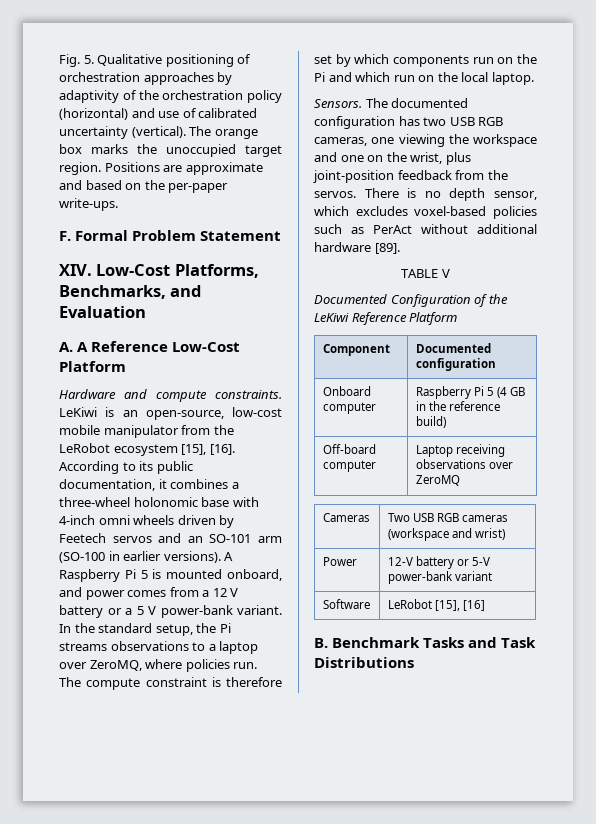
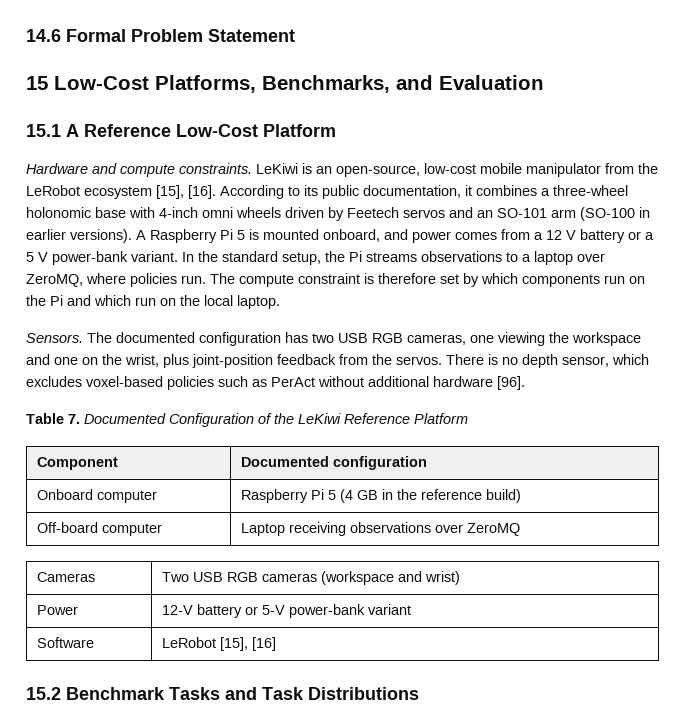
[59,54,252,67] [59,72,233,85] [59,90,282,103] [59,108,258,120] [59,126,258,139] [59,144,282,157] [59,162,263,175] [59,180,229,193] [59,198,118,211] [59,231,71,241] Fig. 5. Qualitative positioning of orchestration approaches by adaptivity of the orchestration policy (horizontal) and use of calibrated uncertainty (vertical). The orange box marks the unoccupied target region. Positions are approximate and based on the per-paper write-ups. // F. -> [26,29,61,42] 14.6
[59,264,92,276] XIV. -> [26,76,48,90] 15
[59,342,73,352] A. -> [26,124,61,137] 15.1
[374,243,400,254] [401,269,450,278] [89]. // TABLE V // -> [497,376,525,390] [26,413,80,424] [96]. // Table 7.
[314,638,328,648] B. -> [26,687,61,700] 15.2

